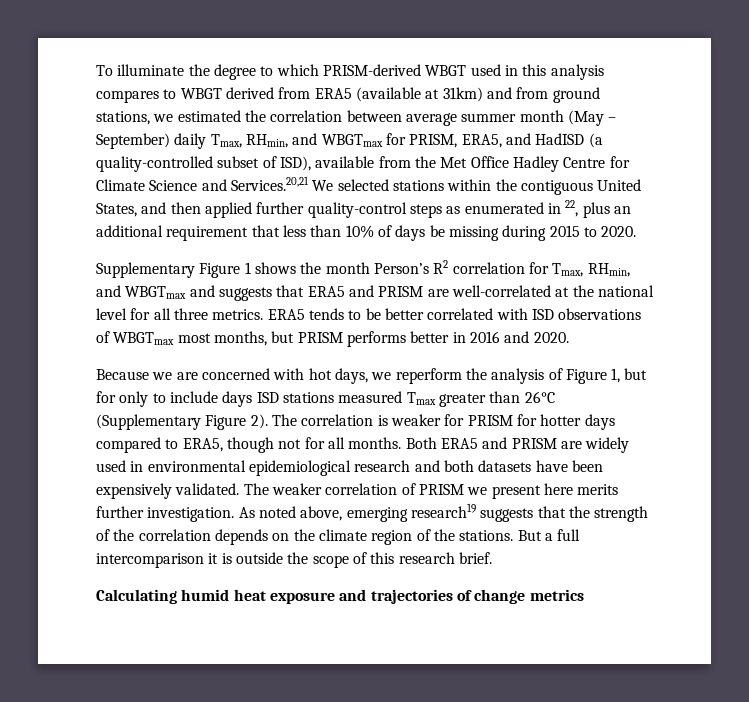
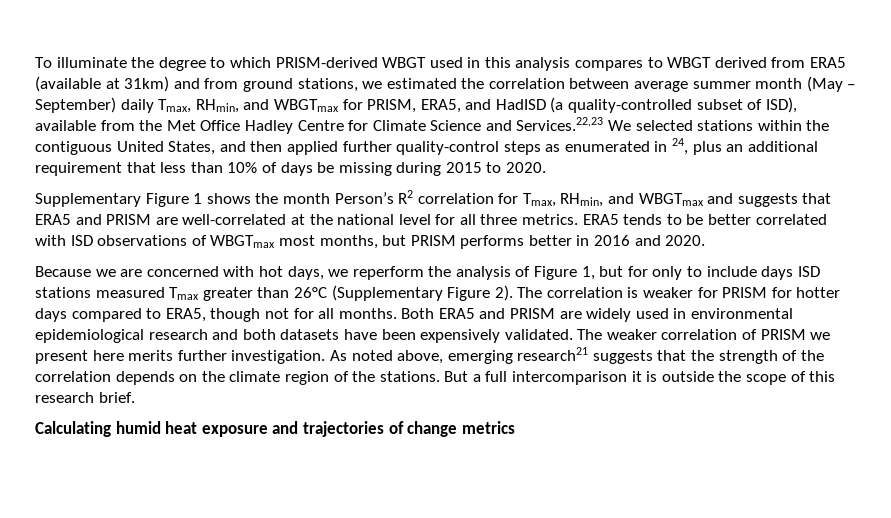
[230,176,309,191] Services.20,21 -> [516,117,604,131] Services.22,23
[565,200,579,217] 22, -> [672,138,689,155] 24,
[410,503,476,518] research19 -> [517,347,589,361] research21

